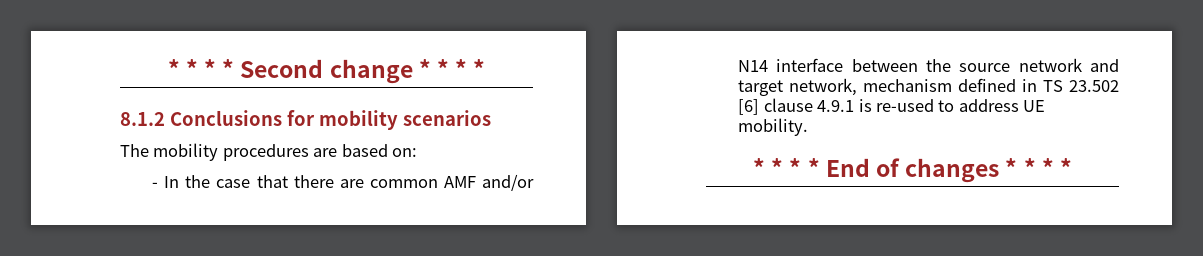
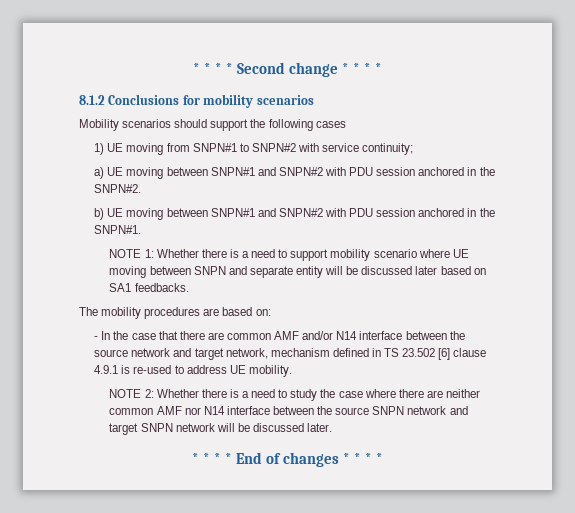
(491, 118) none -> [79,119,346,131] [94,143,414,155] [94,167,495,179] [94,184,142,193] [94,208,495,220] [94,225,142,234] [109,249,469,261] [109,266,486,278] [109,283,189,292] // Mobility scenarios should support the following cases // 1) UE moving from SNPN#1 to SNPN#2 with service continuity; // a) UE moving between SNPN#1 and SNPN#2 with PDU session anchored in the SNPN#2. // b) UE moving between SNPN#1 and SNPN#2 with PDU session anchored in the SNPN#1. // NOTE 1: Whether there is a need to support mobility scenario where UE moving between SNPN and separate entity will be discussed later based on SA1 feedbacks.
(809, 127) none -> [109,389,480,401] [109,406,468,415] [109,423,333,435] // NOTE 2: Whether there is a need to study the case where there are neither common AMF nor N14 interface between the source SNPN network and target SNPN network will be discussed later.

